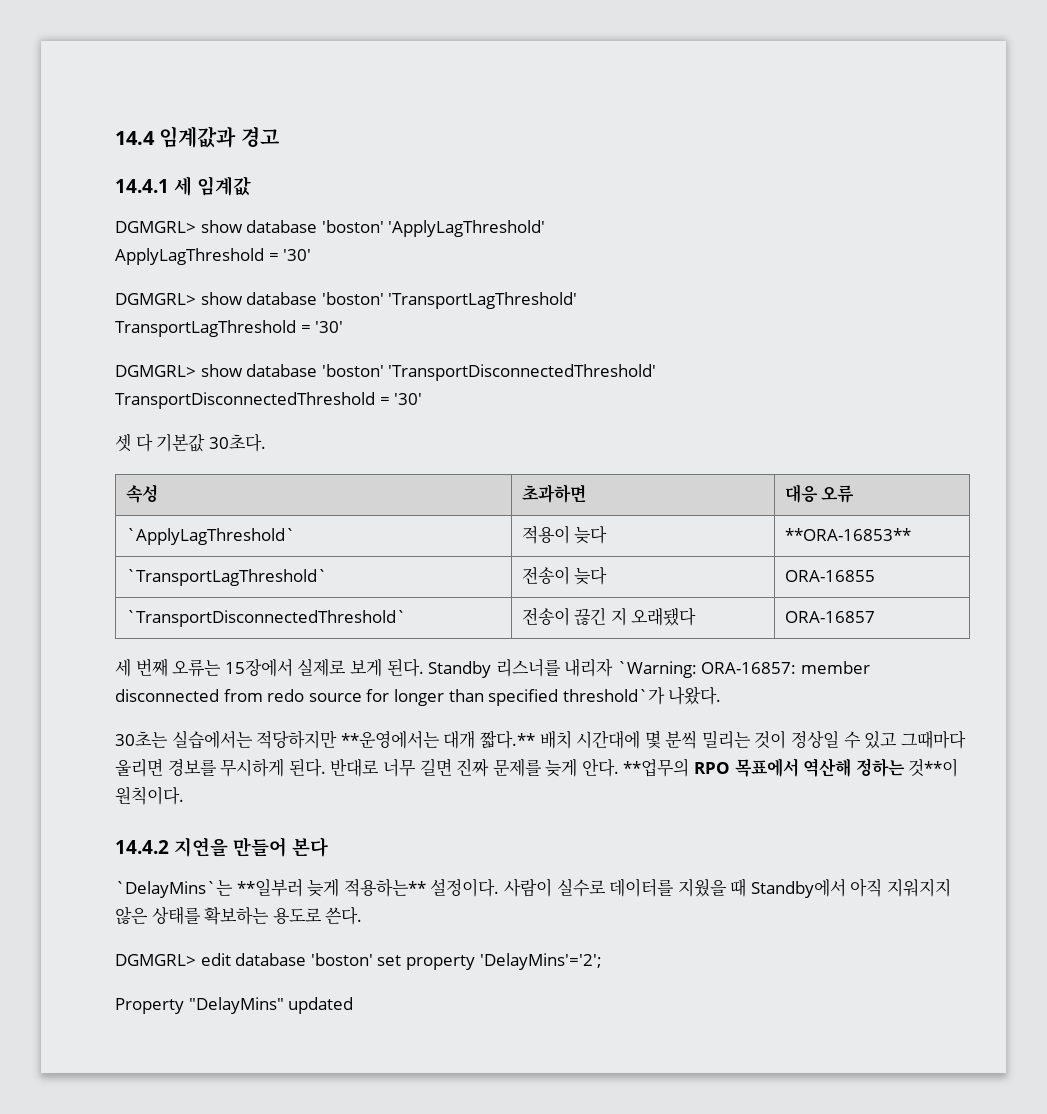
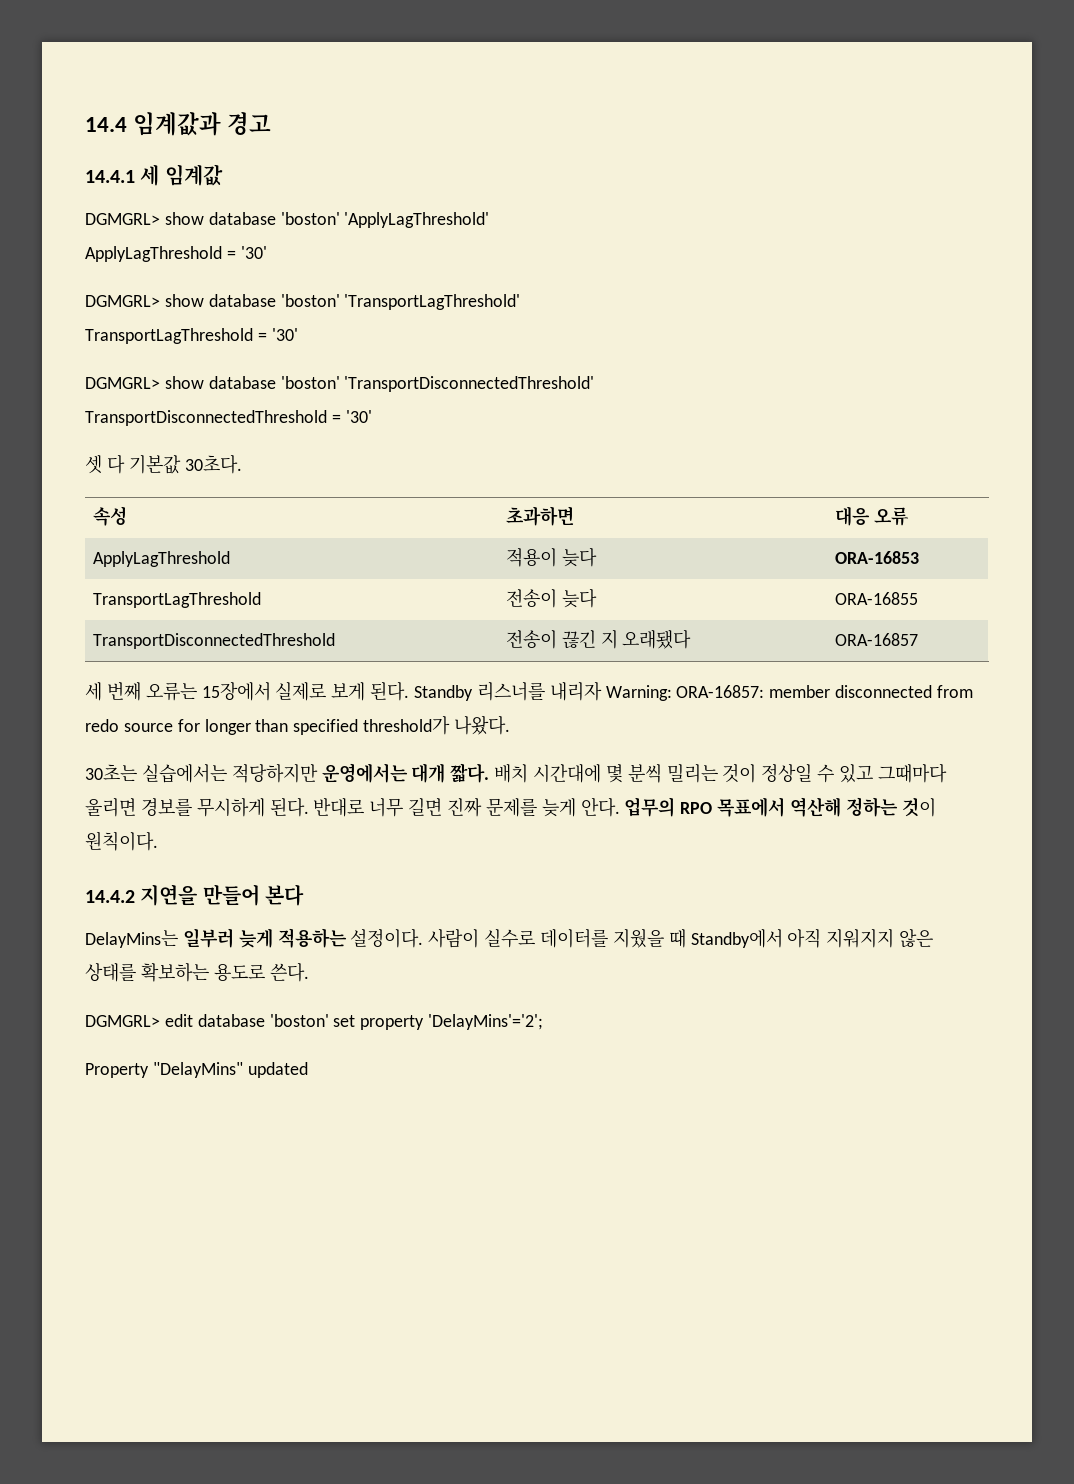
[125,528,295,545] `ApplyLagThreshold` -> [92,551,230,567] ApplyLagThreshold
[784,528,911,541] [125,569,327,586] **ORA-16853** // `TransportLagThreshold` -> [834,551,919,564] [92,592,261,608] ORA-16853 // TransportLagThreshold
[125,610,406,627] `TransportDisconnectedThreshold` -> [92,633,335,649] TransportDisconnectedThreshold
[616,661,697,678] `Warning: -> [605,685,672,701] Warning:
[562,687,665,705] threshold`가 -> [363,716,451,735] threshold가
[340,730,535,749] **운영에서는 대개 짧다.** -> [321,763,490,783] 운영에서는 대개 짧다.
[623,758,690,777] **업무의 -> [624,797,676,817] 업무의
[908,758,959,777] 것**이 -> [901,798,936,817] 것이
[115,878,426,898] `DelayMins`는 **일부러 늦게 적용하는** -> [85,928,347,948] DelayMins는 일부러 늦게 적용하는

